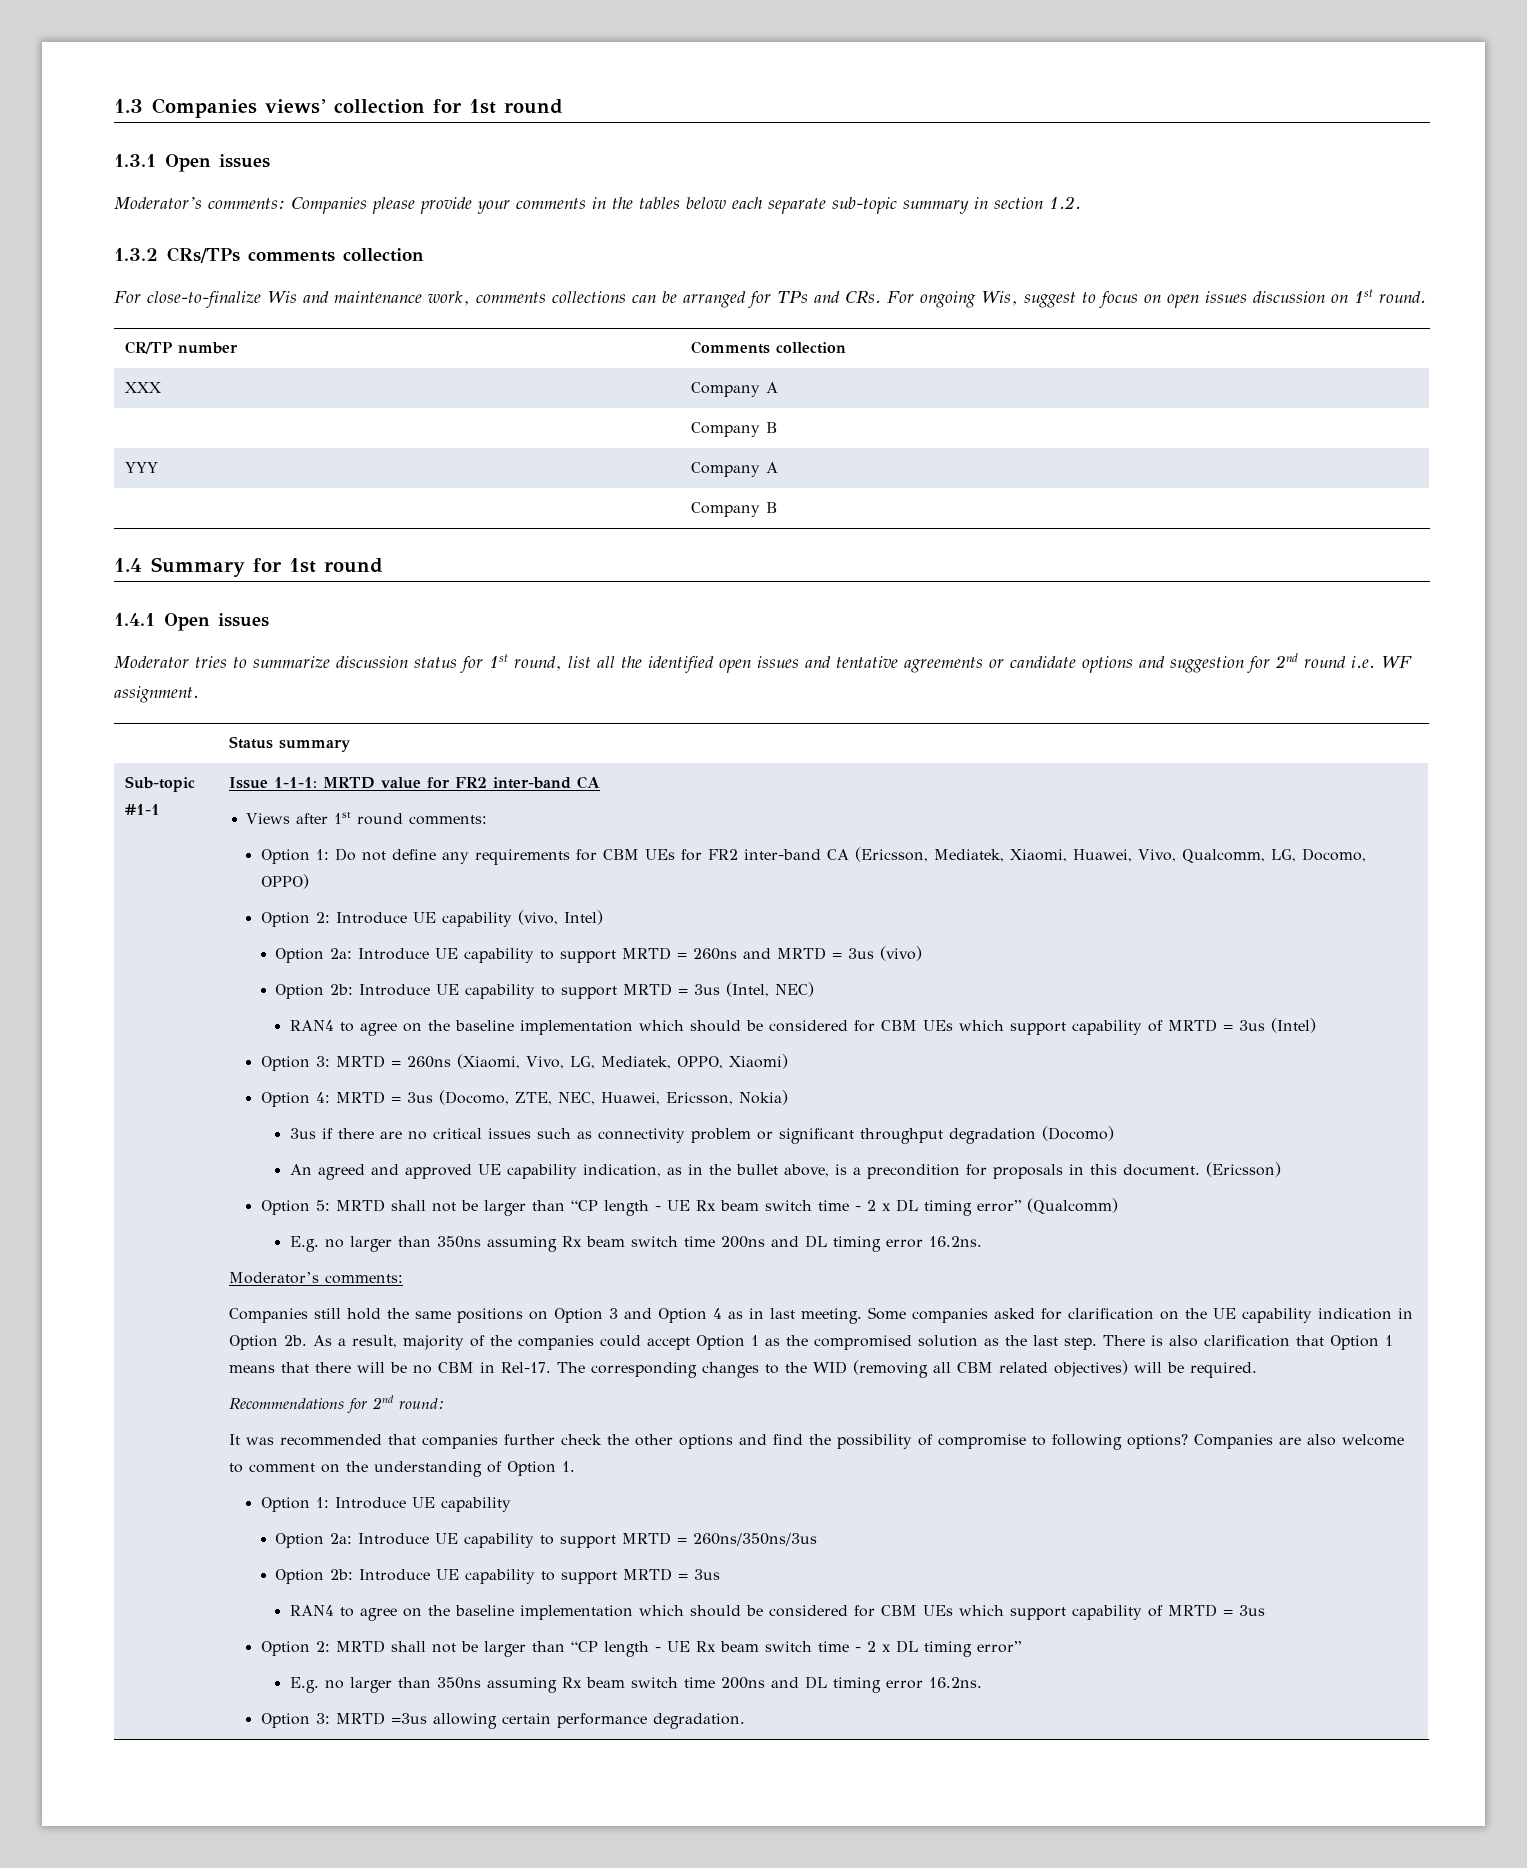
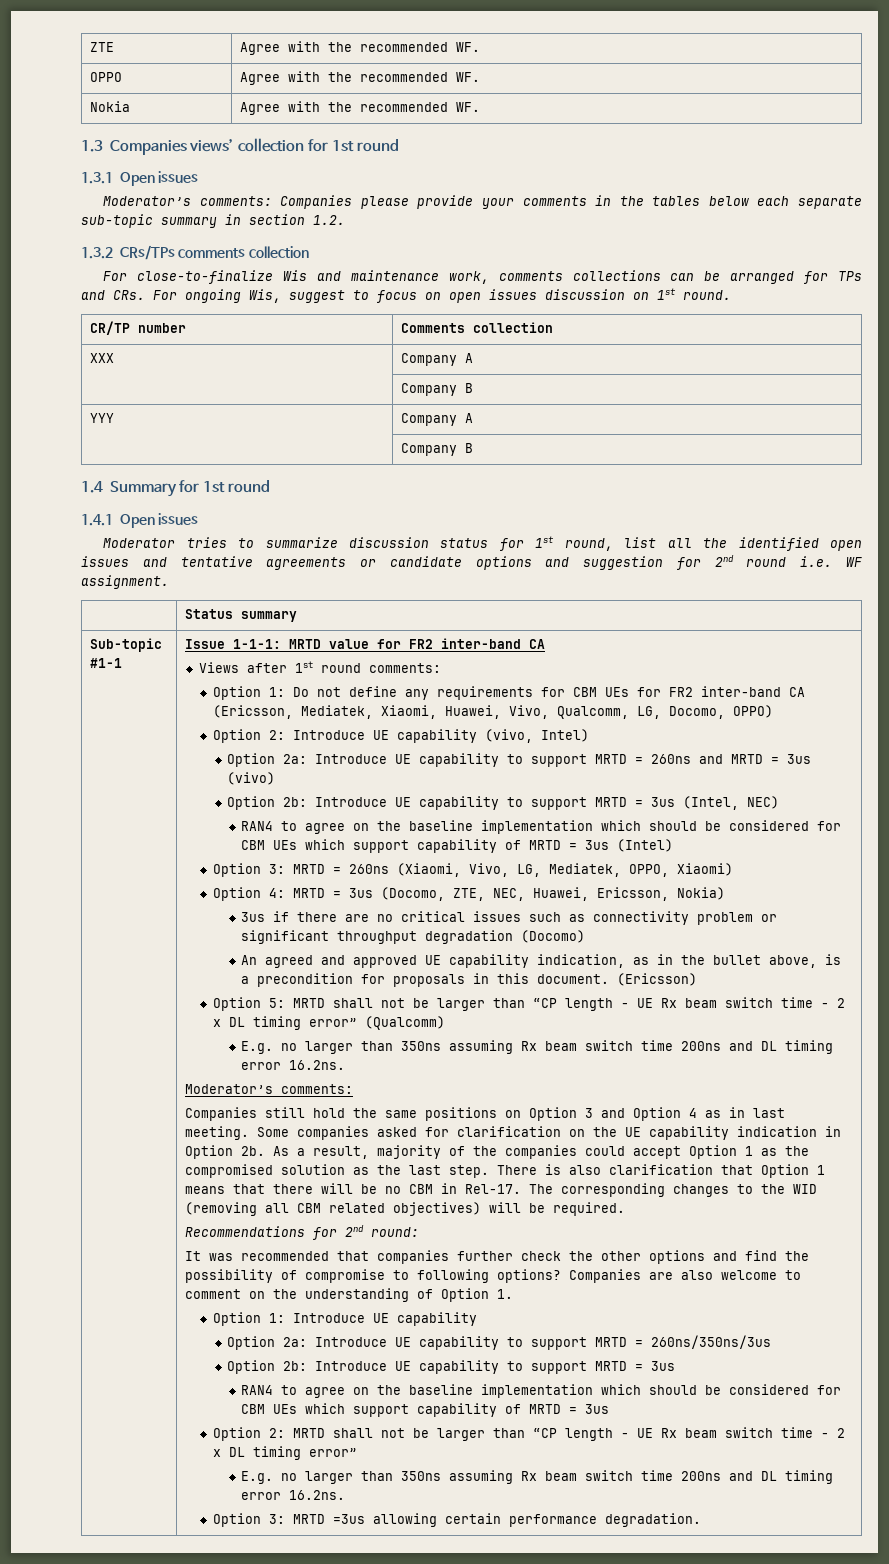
(114, 106) none -> [89,42,114,52] [239,41,480,55] [89,72,122,82] [239,71,480,85] [89,101,130,112] [239,101,480,115] ZTE | Agree with the recommended WF. // OPPO | Agree with the recommended WF. // Nokia | Agree with the recommended WF. //

